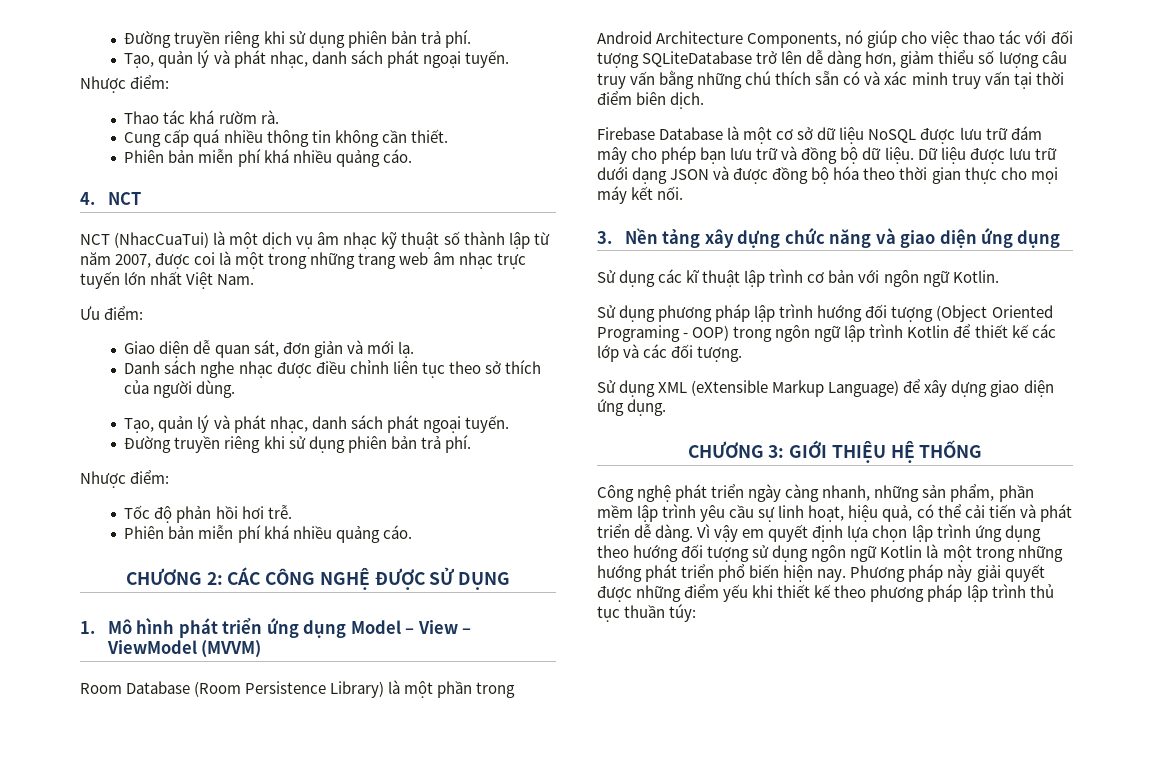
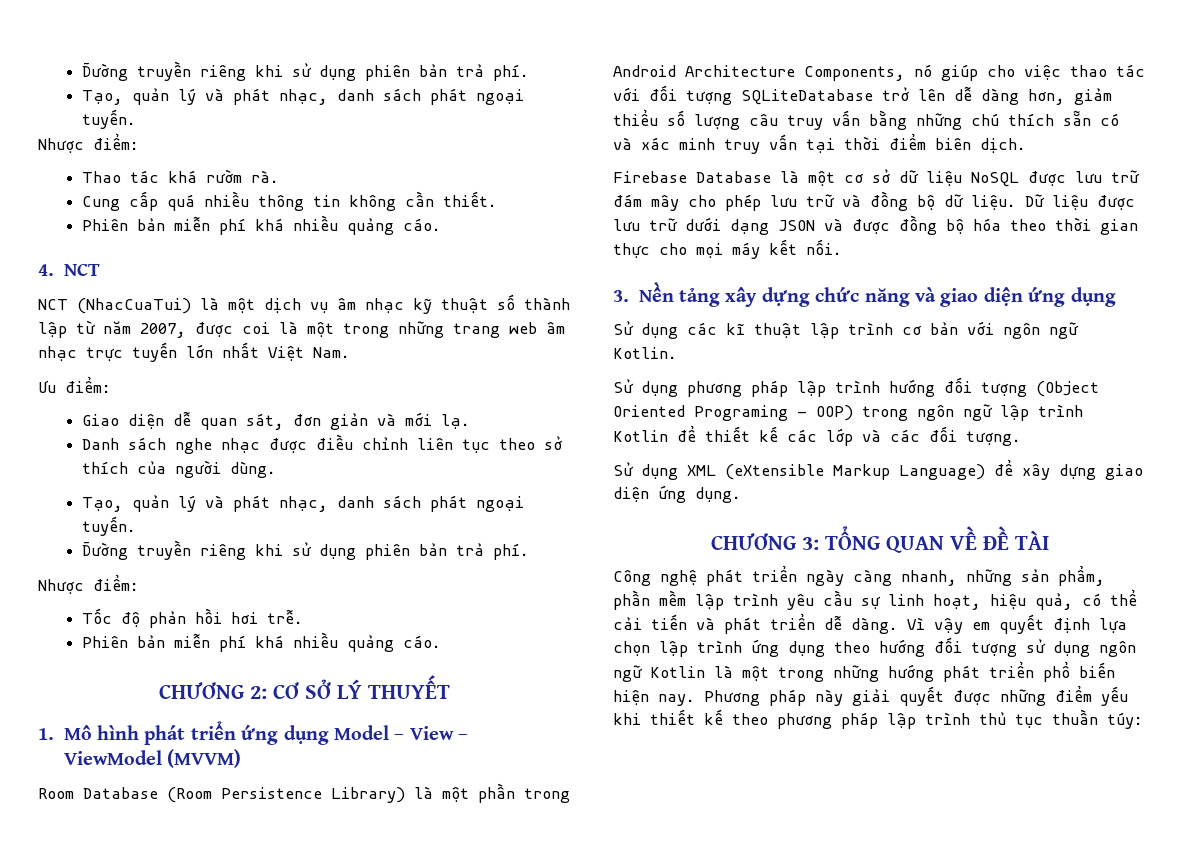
[227,567,511,590] CÁC CÔNG NGHỆ ĐƯỢC SỬ DỤNG -> [273,675,450,699] CƠ SỞ LÝ THUYẾT
[700,147,727,164] bạn -> (761, 202) none
[789,440,983,463] GIỚI THIỆU HỆ THỐNG -> [824,526,1049,553] TỔNG QUAN VỀ ĐỀ TÀI

